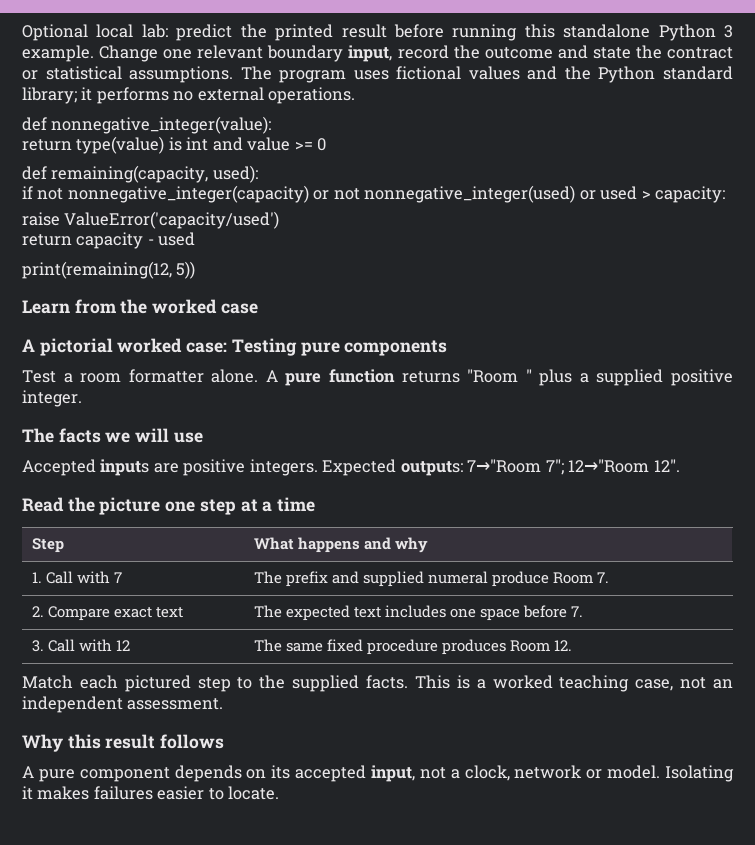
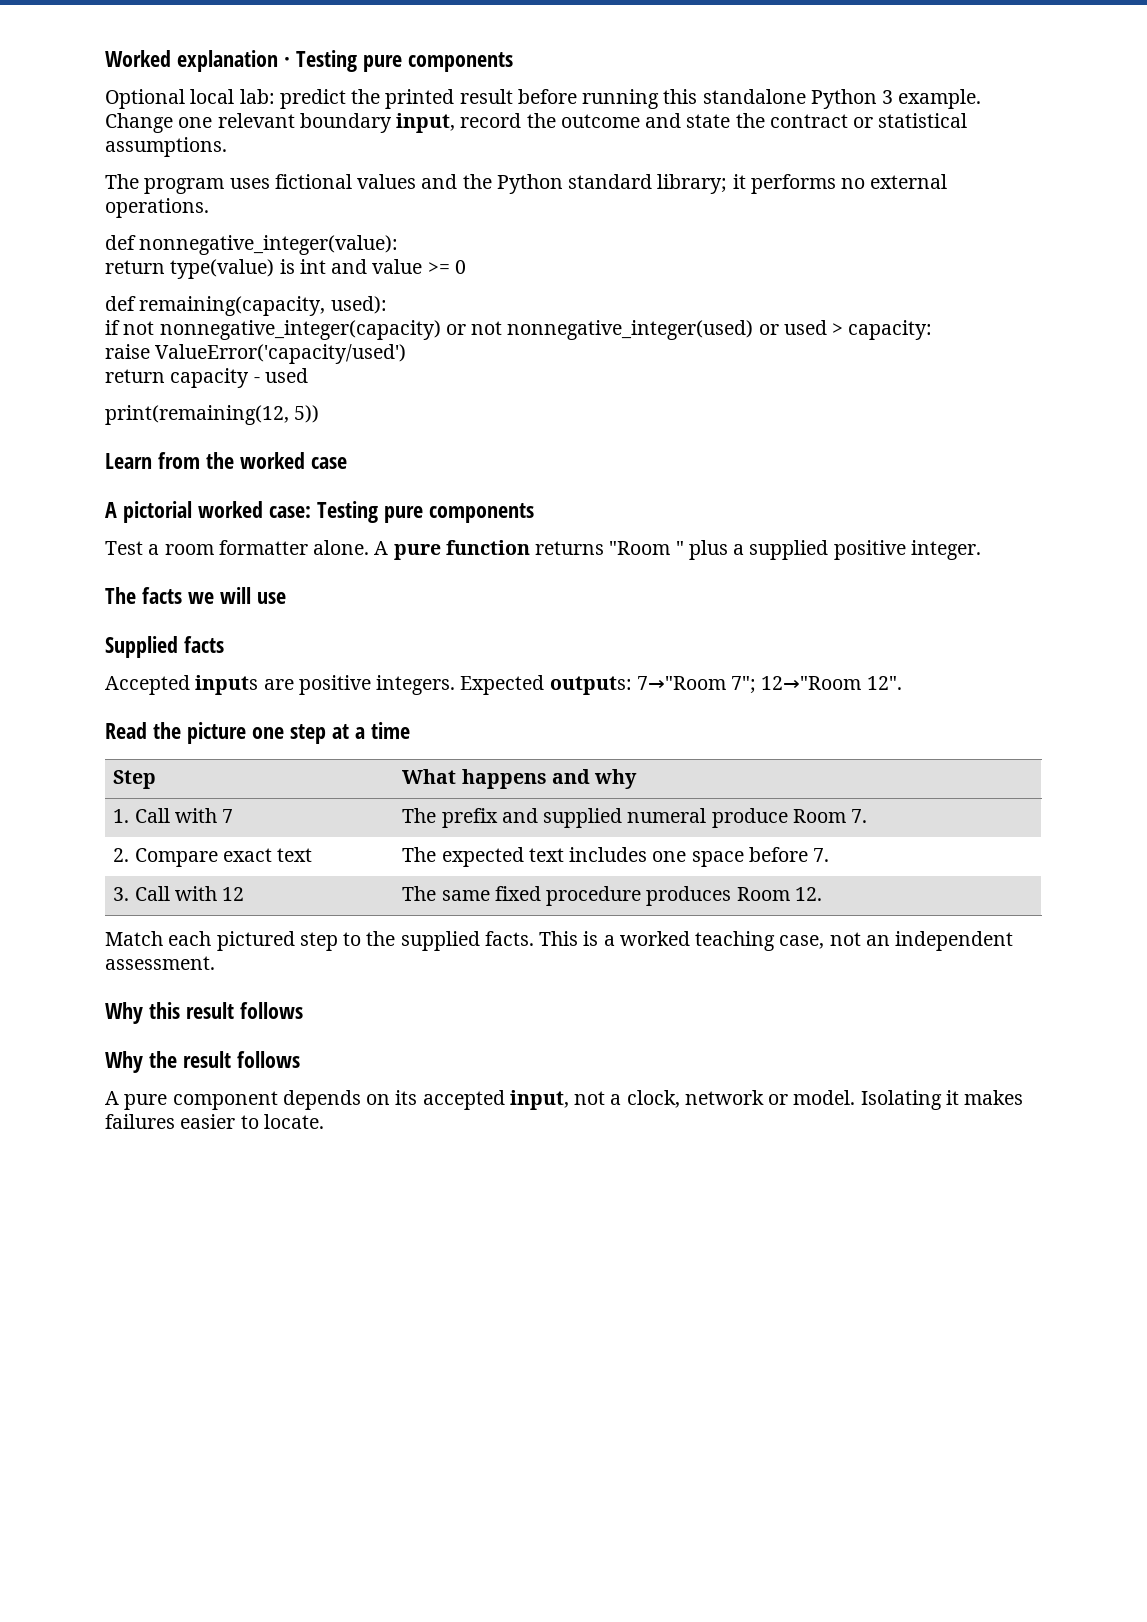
(22, 32) none -> [105,50,513,72] Worked explanation · Testing pure components //
(234, 74) none -> (227, 147) //
(203, 437) none -> [105,636,224,658] // Supplied facts
(225, 741) none -> [105,1051,300,1073] // Why the result follows

